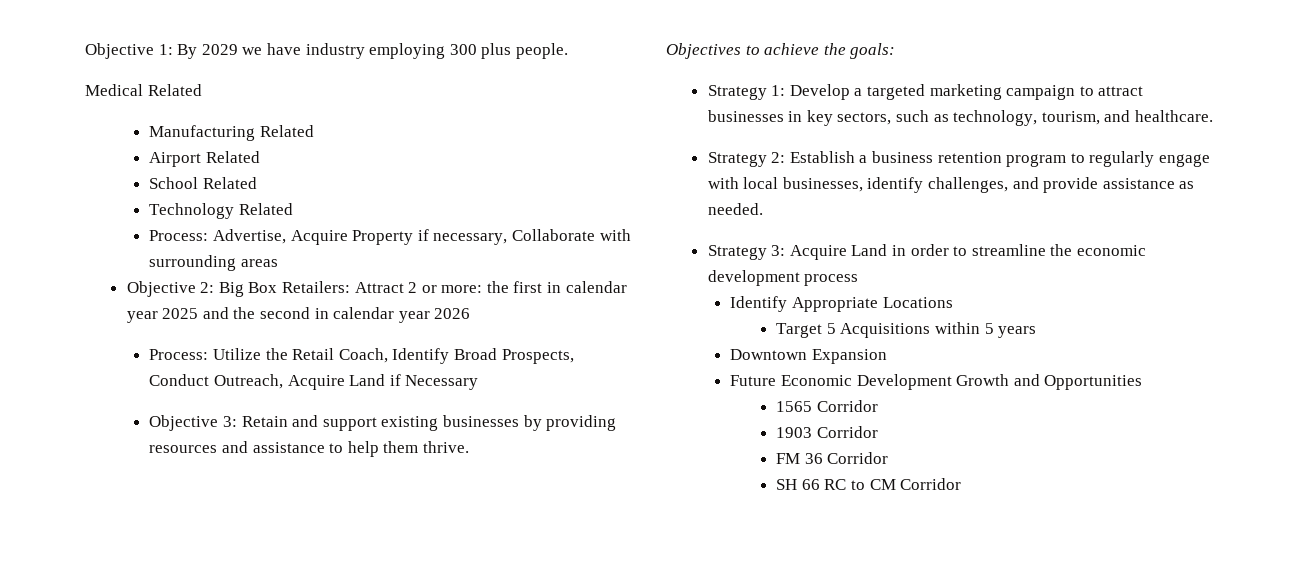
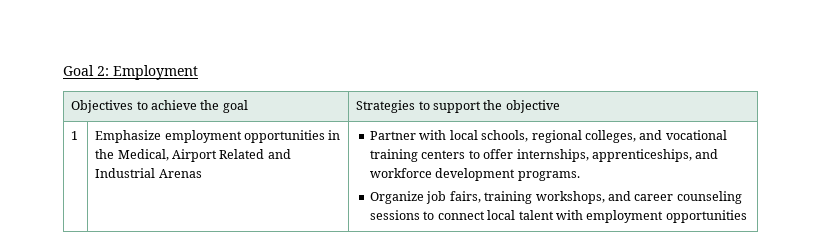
[85,43,568,59] [85,84,202,96] [149,125,315,141] [149,151,261,167] [149,177,258,189] [149,203,294,219] [149,229,631,245] [149,255,279,271] [126,281,627,297] [126,307,471,323] [149,348,574,364] [149,374,479,390] [149,415,617,431] [149,441,469,457] [666,43,896,59] [707,84,1144,100] [707,110,1213,126] [707,151,1210,167] [707,177,1195,193] [707,203,763,215] [707,244,1146,260] [707,270,859,286] [730,296,953,312] [776,322,1037,338] [730,349,888,364] [730,374,1143,390] [776,400,878,412] [776,426,878,438] [776,452,889,464] [776,478,962,490] Objective 1: By 2029 we have industry employing 300 plus people. // Medical Related // Manufacturing Related // Airport Related // School Related // Technology Related // Process: Advertise, Acquire Property if necessary, Collaborate with surrounding areas // Objective 2: Big Box Retailers: Attract 2 or more: the first in calendar year 2025 and the second in calendar year 2026 // Process: Utilize the Retail Coach, Identify Broad Prospects, Conduct Outreach, Acquire Land if Necessary // Objective 3: Retain and support existing businesses by providing resources and assistance to help them thrive. // Objectives to achieve the goals: // Strategy 1: Develop a targeted marketing campaign to attract businesses in key sectors, such as technology, tourism, and healthcare. // Strategy 2: Establish a business retention program to regularly engage with local businesses, identify challenges, and provide assistance as needed. // Strategy 3: Acquire Land in order to streamline the economic development process // Identify Appropriate Locations // Target 5 Acquisitions within 5 years // Downtown Expansion // Future Economic Development Growth and Opportunities // 1565 Corridor // 1903 Corridor // FM 36 Corridor // SH 66 RC to CM Corridor -> [63,65,198,80] [71,100,248,113] [356,100,560,113] [71,131,79,140] [95,130,341,143] [95,149,291,162] [95,168,202,178] [370,130,727,143] [370,149,719,162] [370,168,580,181] [370,191,742,204] [370,210,747,223] Goal 2: Employment // Objectives to achieve the goal | Strategies to support the objective // 1 | Emphasize employment opportunities in the Medical, Airport Related and Industrial Arenas | Partner with local schools, regional colleges, and vocational training centers to offer internships, apprenticeships, and workforce development programs. // Organize job fairs, training workshops, and career counseling sessions to connect local talent with employment opportunities

